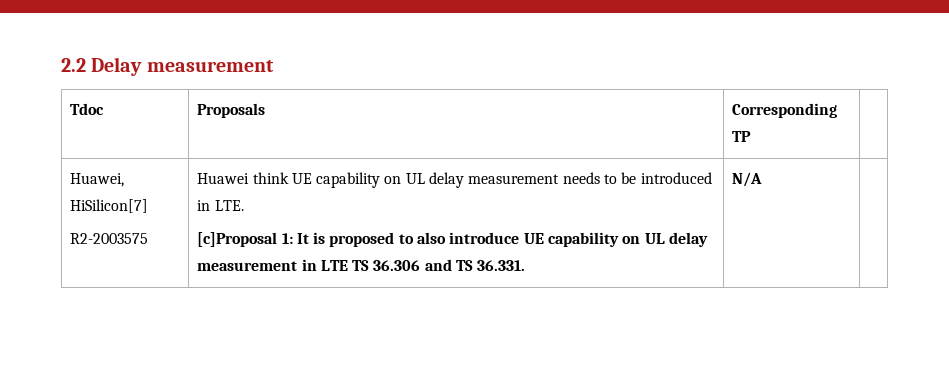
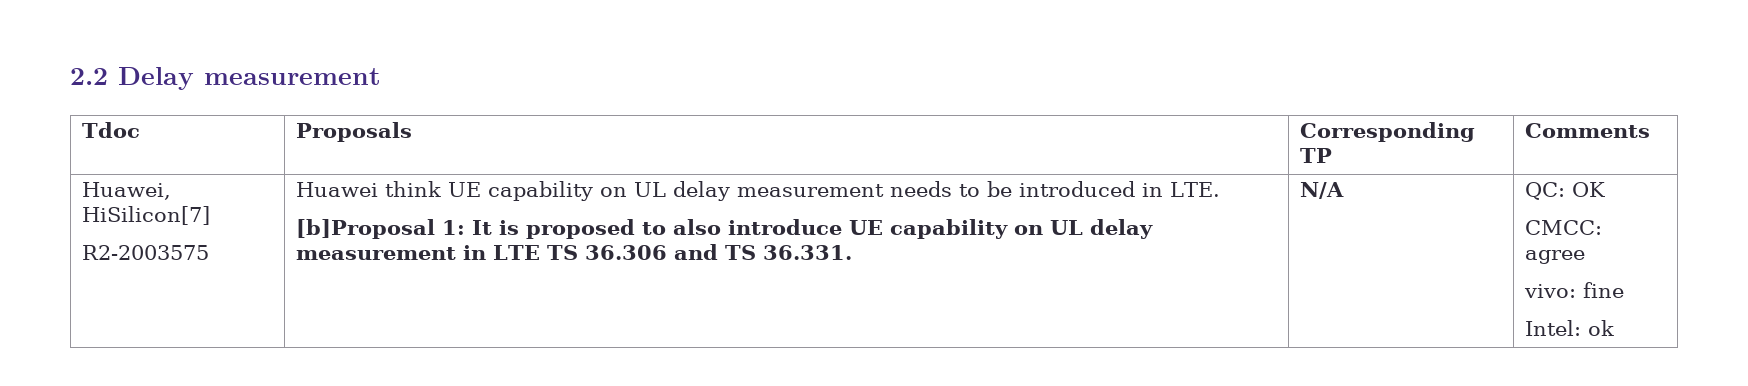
(752, 136) none -> [1525,123,1651,138] Comments
[197,232,278,247] [c]Proposal -> [296,219,436,239] [b]Proposal
(763, 179) none -> [1525,182,1606,200] [1525,220,1603,235] [1525,250,1586,264] [1524,282,1625,298] [1525,320,1615,336] QC: OK // CMCC: agree // vivo: fine // Intel: ok

